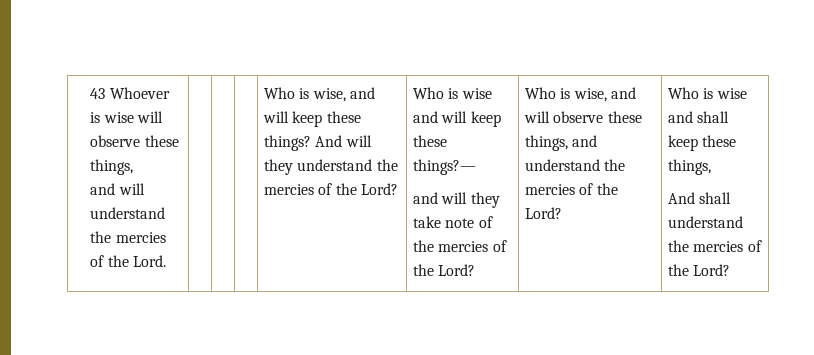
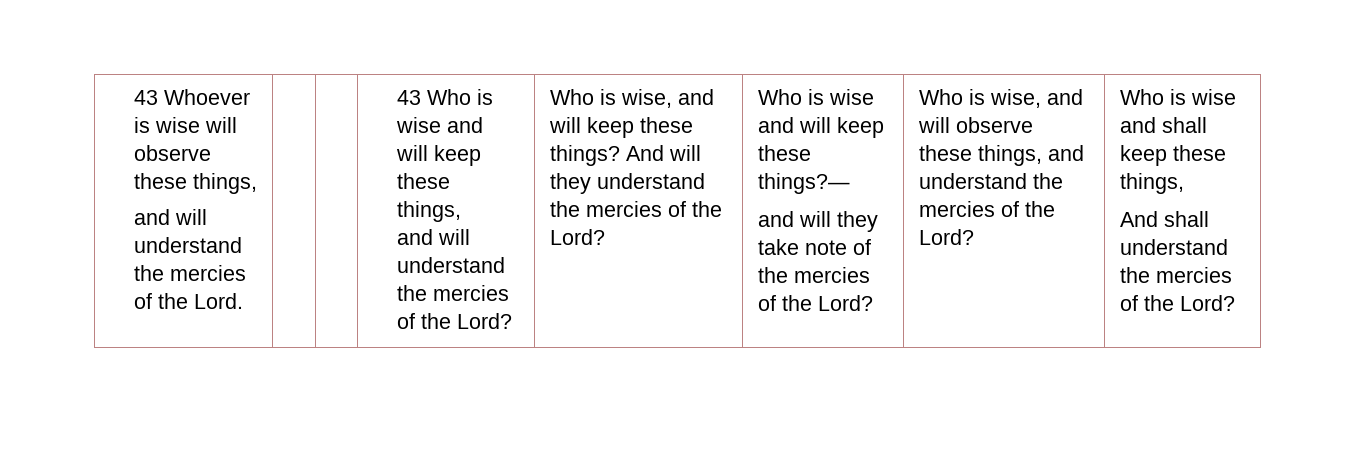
(166, 261) none -> [396,89,493,105] [395,117,483,133] [395,145,481,166] [396,173,450,189] [396,201,461,222] [396,229,470,245] [396,257,505,273] [396,285,509,301] [396,313,512,329] 43 Who is wise and will keep these things, // and will understand the mercies of the Lord?

